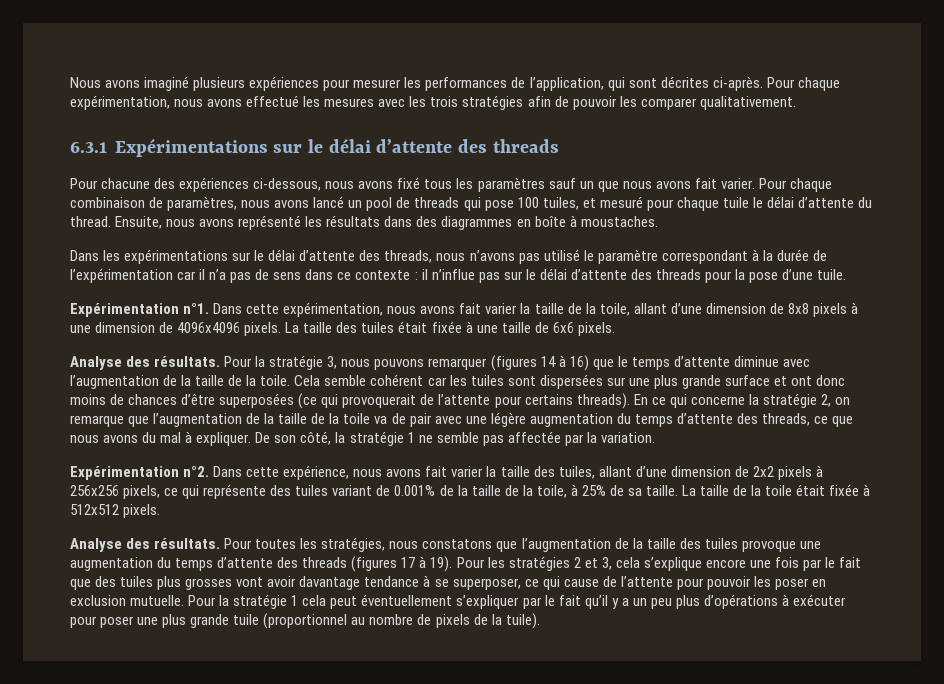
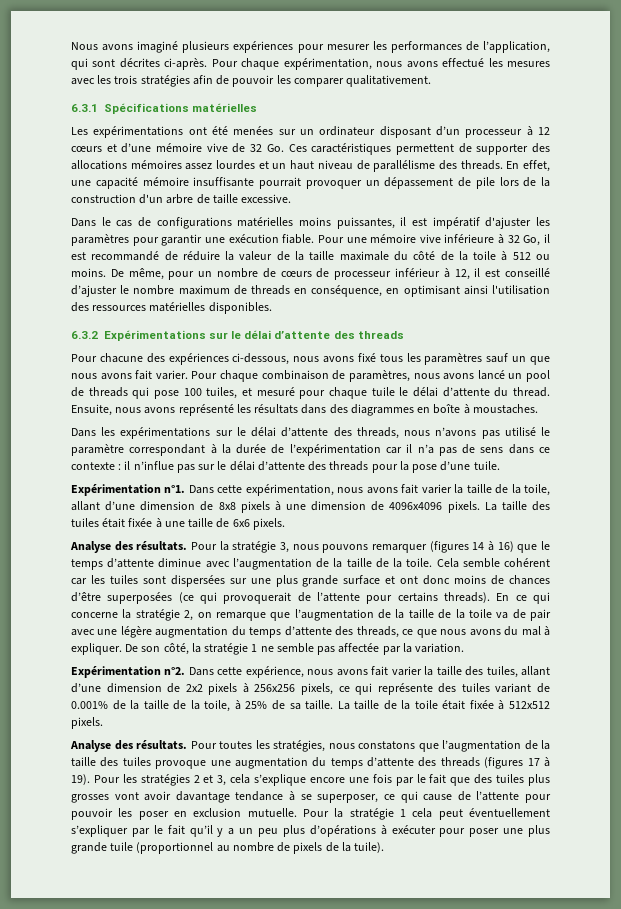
(107, 147) none -> [104,103,258,114] [71,126,550,138] [71,143,550,155] [71,160,550,172] [71,177,550,189] [71,194,292,204] [71,217,551,229] [71,234,551,246] [71,251,550,261] [71,268,551,280] [71,285,550,297] [71,302,272,314] [71,331,98,339] Spécifications matérielles // Les expérimentations ont été menées sur un ordinateur disposant d’un processeur à 12 cœurs et d’une mémoire vive de 32 Go. Ces caractéristiques permettent de supporter des allocations mémoires assez lourdes et un haut niveau de parallélisme des threads. En effet, une capacité mémoire insuffisante pourrait provoquer un dépassement de pile lors de la construction d'un arbre de taille excessive. // Dans le cas de configurations matérielles moins puissantes, il est impératif d'ajuster les paramètres pour garantir une exécution fiable. Pour une mémoire vive inférieure à 32 Go, il est recommandé de réduire la valeur de la taille maximale du côté de la toile à 512 ou moins. De même, pour un nombre de cœurs de processeur inférieur à 12, il est conseillé d’ajuster le nombre maximum de threads en conséquence, en optimisant ainsi l'utilisation des ressources matérielles disponibles. // 6.3.2

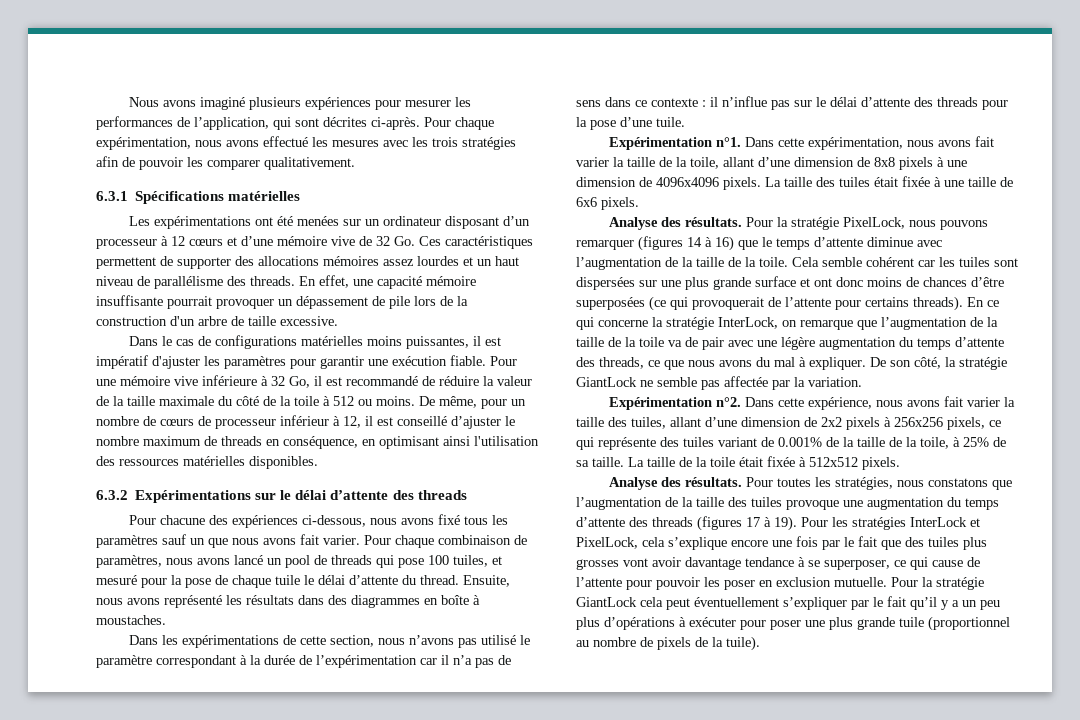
(326, 394) none -> [171,575,228,588] la pose de
[215,427,399,439] sur le délai d’attente des threads, -> [283,635,375,647] de cette section,
[280,542,289,553] 3, -> [843,217,906,229] PixelLock,
[184,610,194,621] 2, -> [718,317,778,329] InterLock,
[251,644,258,652] 1 -> [576,377,637,387] GiantLock
[193,775,227,786] 2 et 3, -> [910,517,980,527] [576,537,638,549] InterLock et PixelLock,
[399,809,406,817] 1 -> [576,597,637,607] GiantLock

